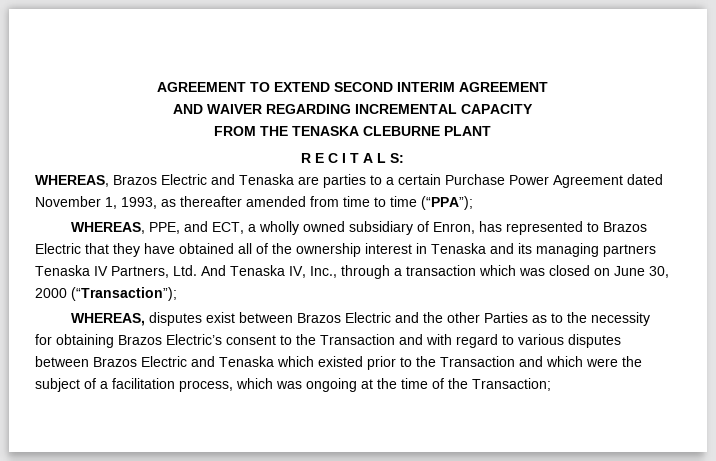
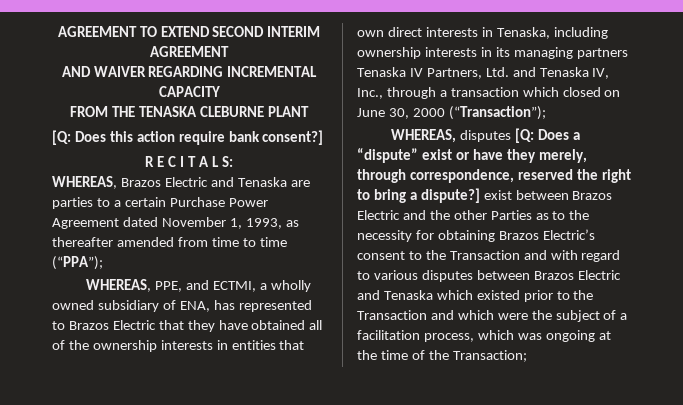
(491, 131) none -> [52,130,324,145] // [Q: Does this action require bank consent?]
[211,222,244,234] ECT, -> [213,281,257,292] ECTMI,
[432,222,475,234] Enron, -> [179,301,210,312] ENA,
[365,243,514,254] interest in Tenaska and -> [160,340,305,350] [357,27,608,39] [357,47,492,59] interests in entities that own direct interests in Tenaska, including ownership interests in
[201,265,226,276] And -> [512,67,536,77] and
[519,268,545,276] was -> (559, 92) none
(202, 319) none -> [515,128,580,143] [357,148,587,163] [357,169,631,183] [357,188,480,203] [Q: Does a “dispute” exist or have they merely, through correspondence, reserved the right to bring a dispute?]

